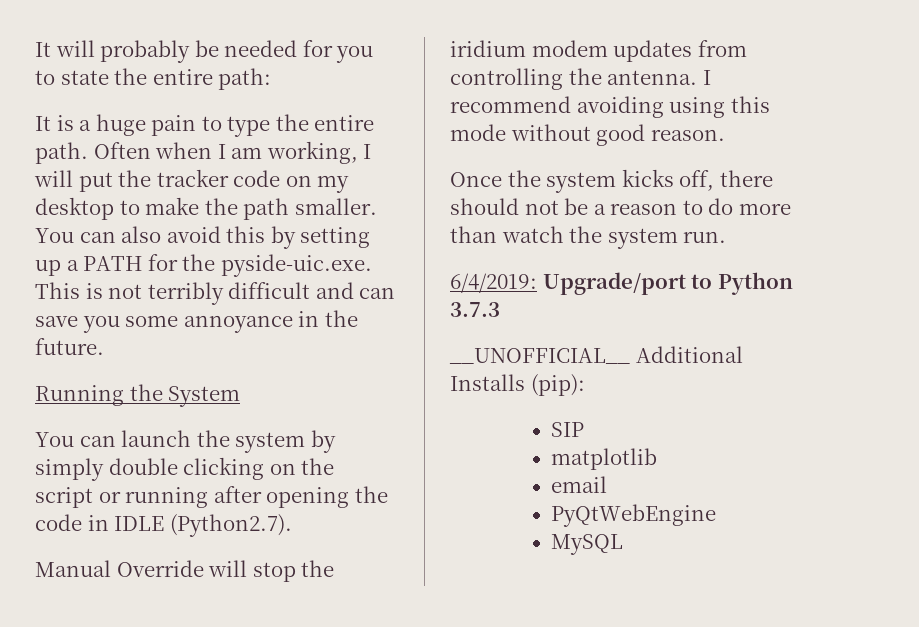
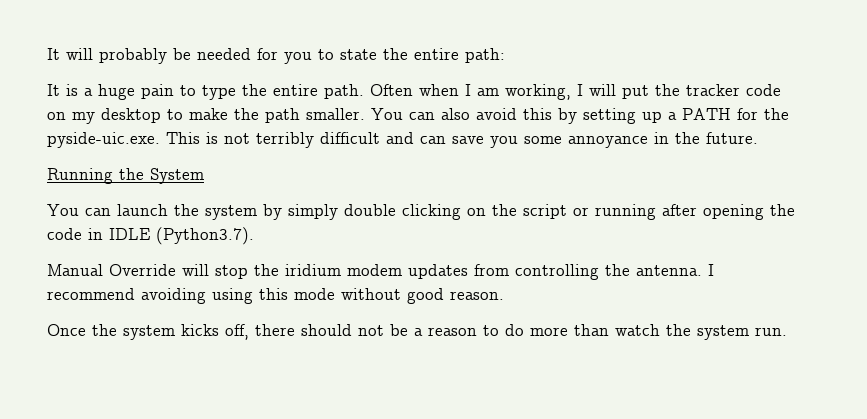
[169,514,292,537] (Python2.7). -> [156,227,254,245] (Python3.7).
[450,272,793,295] [450,302,500,317] [449,346,743,364] [450,374,585,396] [551,422,585,437] [551,448,658,470] [551,476,608,493] [551,504,717,527] [551,534,624,555] // 6/4/2019: Upgrade/port to Python 3.7.3 // __UNOFFICIAL__ Additional Installs (pip): // SIP // matplotlib // email // PyQtWebEngine // MySQL -> (787, 331) none

